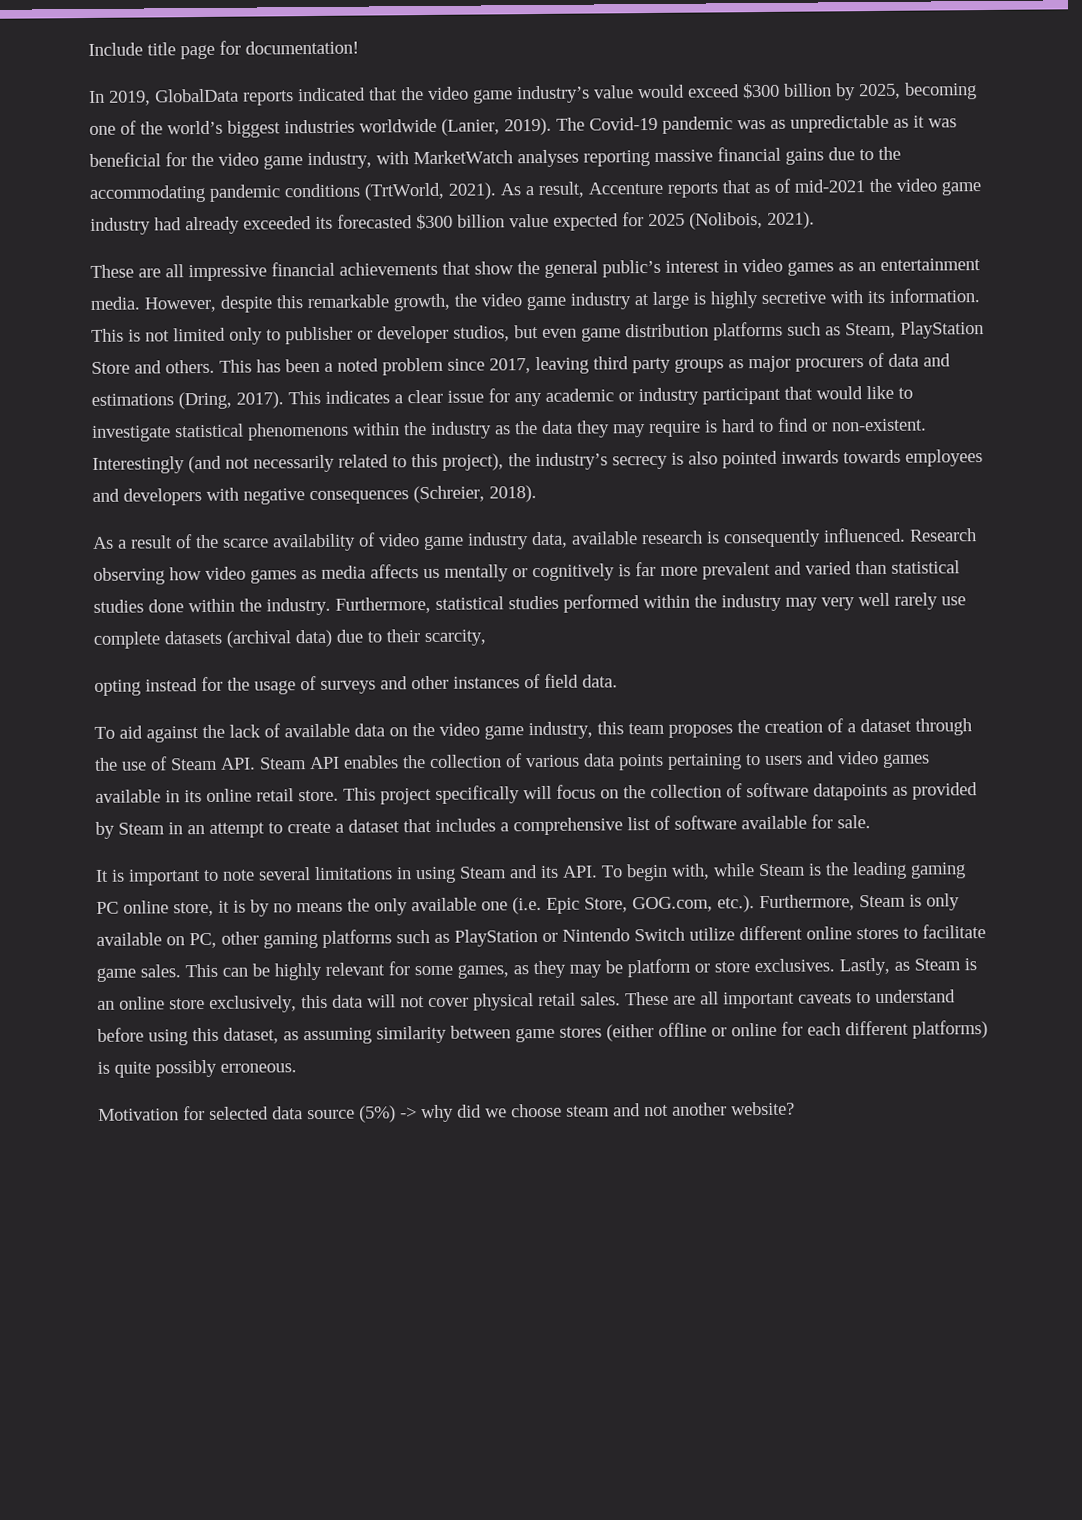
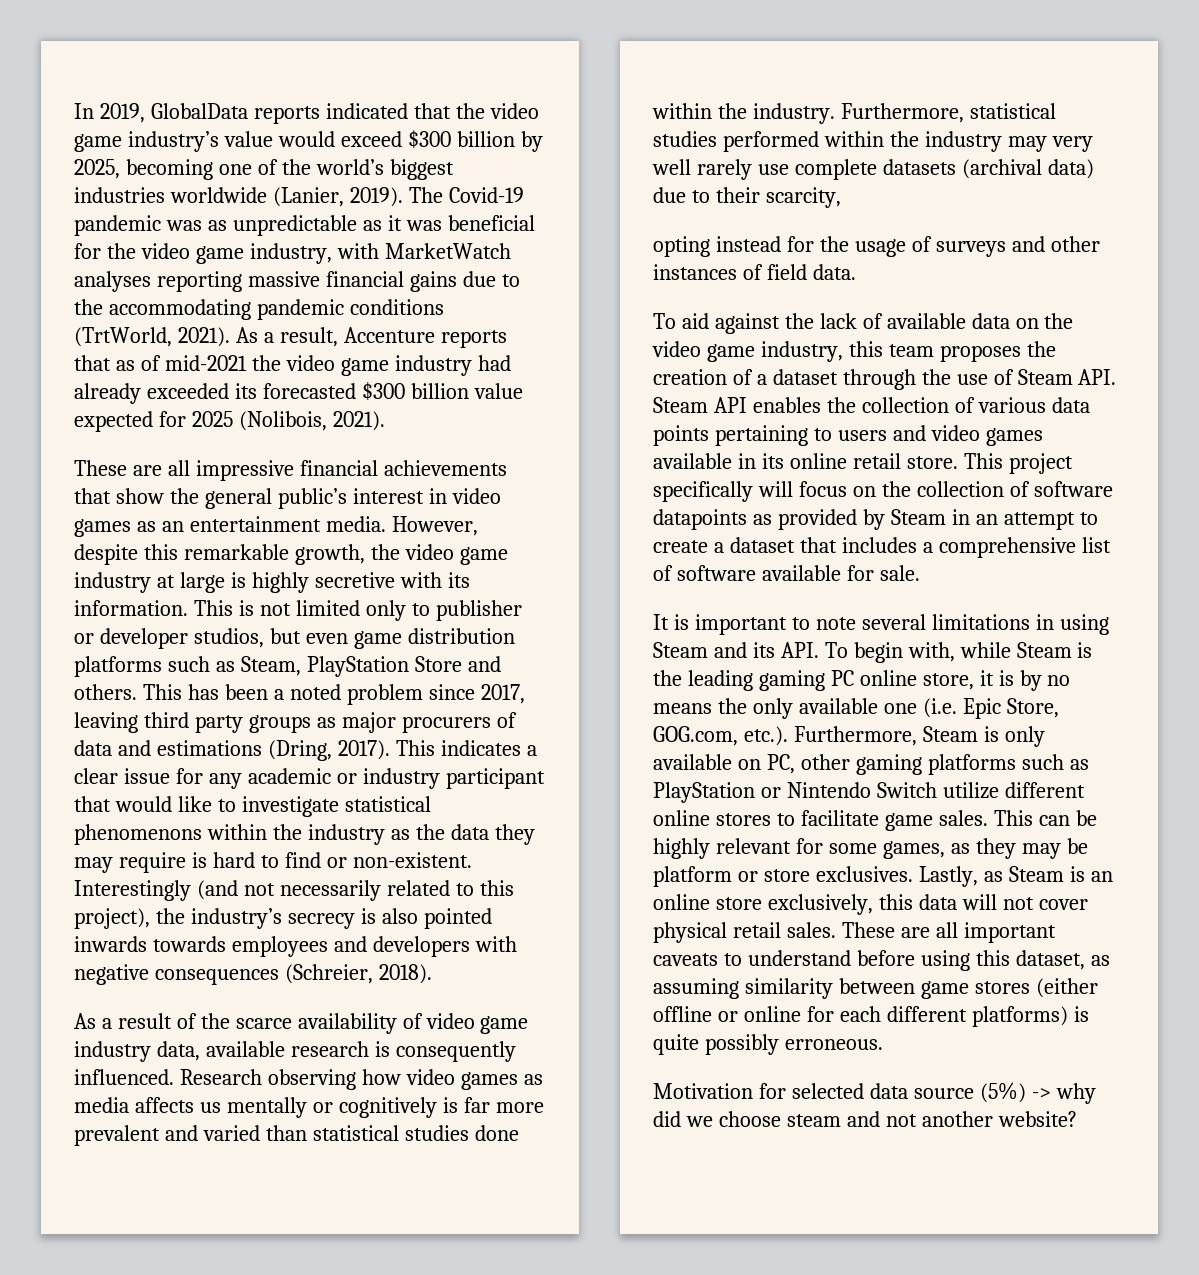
[88,40,359,60] Include title page for documentation! // -> (74, 111) none

